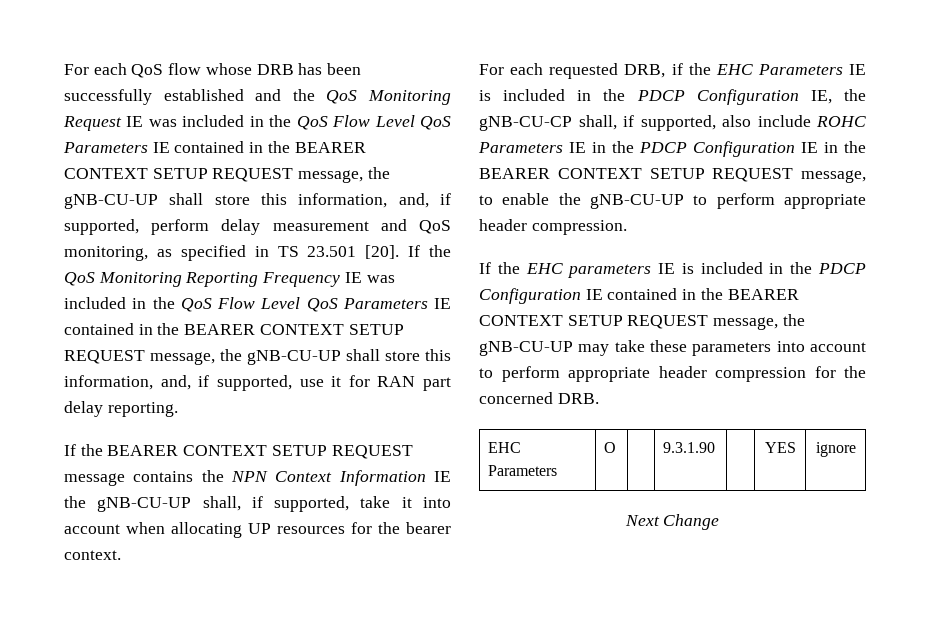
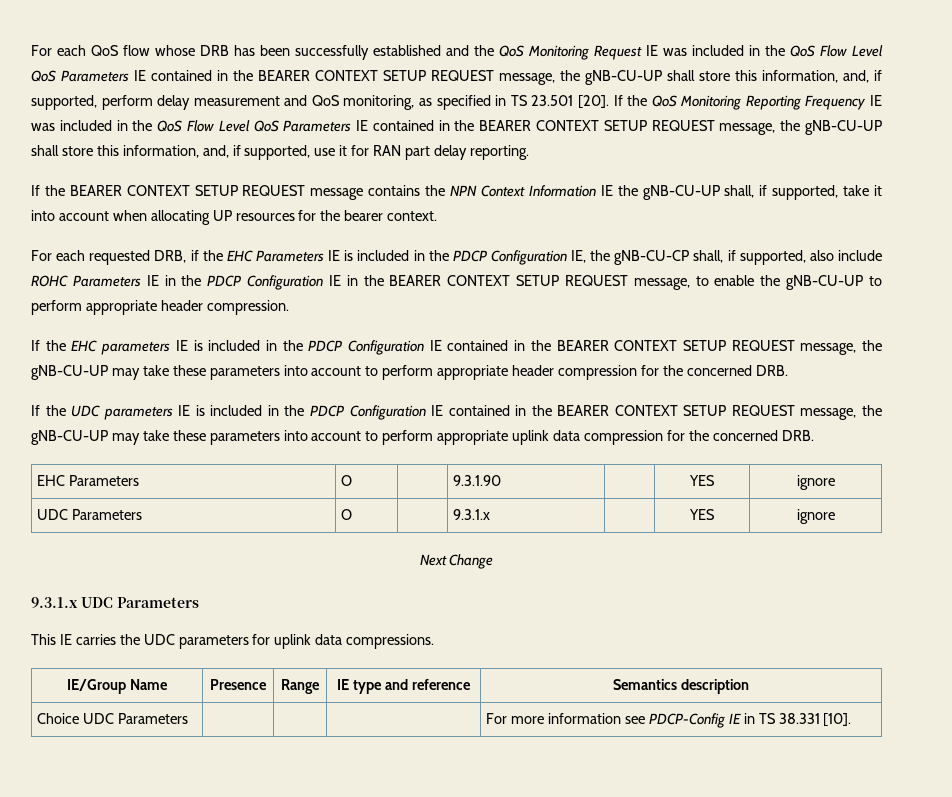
(599, 398) none -> [31,405,882,420] [31,430,814,445] // If the UDC parameters IE is included in the PDCP Configuration IE contained in the BEARER CONTEXT SETUP REQUEST message, the gNB-CU-UP may take these parameters into account to perform appropriate uplink data compression for the concerned DRB.
[624,514,720,530] // Next Change -> [37,509,143,520] [341,509,353,520] [453,509,491,520] [689,509,715,520] [796,509,835,524] [419,554,494,569] [31,597,199,608] [31,634,435,649] [67,679,168,694] [210,679,267,690] [281,679,320,694] [337,679,471,694] [613,679,749,694] [37,713,189,724] [486,713,852,728] // UDC Parameters | O | | 9.3.1.x | | YES | ignore // Next Change // 9.3.1.x UDC Parameters // This IE carries the UDC parameters for uplink data compressions. // IE/Group Name | Presence | Range | IE type and reference | Semantics description // Choice UDC Parameters | | | | For more information see PDCP-Config IE in TS 38.331 [10].

